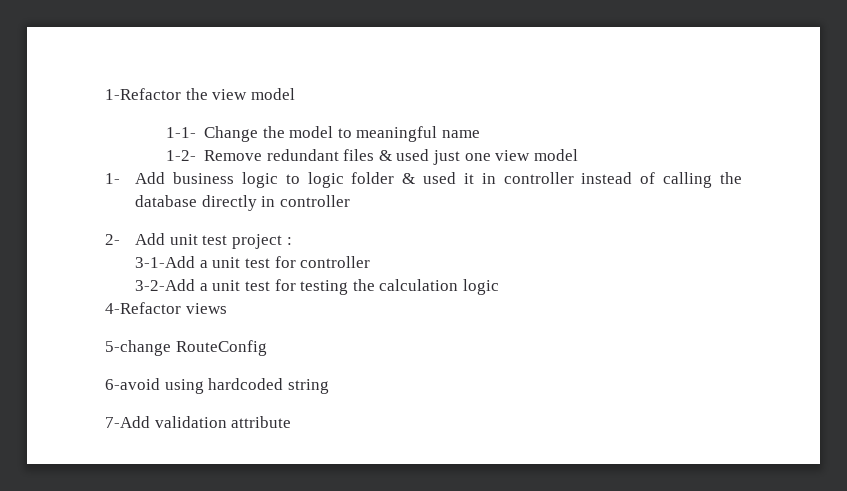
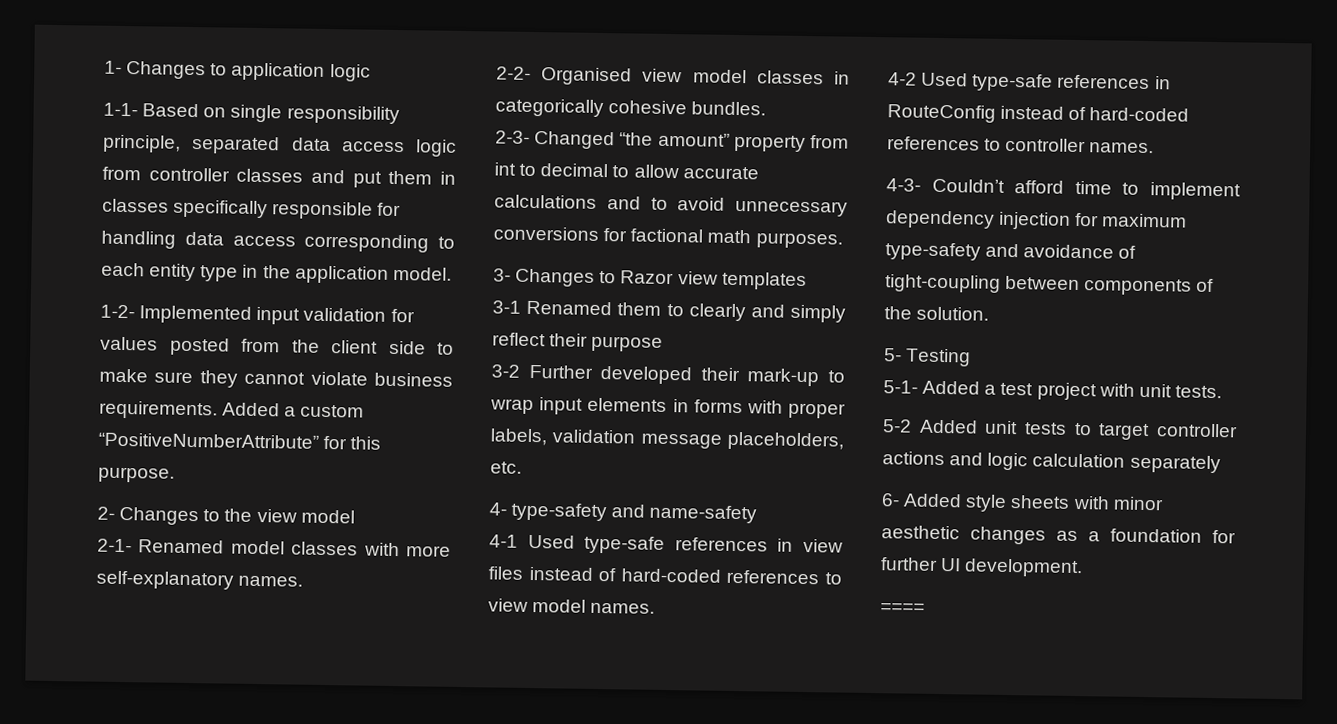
[105,88,295,100] [165,126,480,142] [165,149,578,165] [105,172,742,188] [135,195,351,211] [105,233,292,249] [135,256,371,268] [135,279,499,295] [105,302,227,314] [105,340,267,356] [105,378,329,394] [105,416,292,428] 1-Refactor the view model // 1-1- Change the model to meaningful name // 1-2- Remove redundant files & used just one view model // 1- Add business logic to logic folder & used it in controller instead of calling the database directly in controller // 2- Add unit test project : // 3-1-Add a unit test for controller // 3-2-Add a unit test for testing the calculation logic // 4-Refactor views // 5-change RouteConfig // 6-avoid using hardcoded string // 7-Add validation attribute -> [104,60,371,82] [103,102,400,125] [103,134,457,157] [102,166,457,188] [102,198,402,220] [101,230,455,253] [101,262,452,284] [100,304,415,325] [100,336,454,356] [99,368,453,388] [99,400,365,420] [98,432,382,450] [98,466,175,483] [97,506,355,526] [97,538,451,557] [96,570,304,590] [496,66,850,86] [495,98,767,118] [495,130,849,152] [494,162,759,180] [494,194,848,217] [493,226,843,249] [493,268,807,291] [492,300,846,323] [492,332,664,352] [491,364,845,387] [490,397,846,419] [490,428,844,451] [490,461,522,474] [489,502,758,524] [489,534,843,554] [488,566,842,585] [488,598,656,614] [888,72,1171,92] [887,104,1190,123] [887,136,1155,154] [886,178,1241,201] [885,210,1188,230] [885,242,1137,261] [885,274,1215,296] [884,306,990,321] [884,348,972,367] [883,380,1222,401] [882,419,1238,441] [882,451,1221,474] [881,493,1164,512] [881,525,1236,545] [880,557,1084,578] [880,602,925,613] 1- Changes to application logic // 1-1- Based on single responsibility principle, separated data access logic from controller classes and put them in classes specifically responsible for handling data access corresponding to each entity type in the application model. // 1-2- Implemented input validation for values posted from the client side to make sure they cannot violate business requirements. Added a custom “PositiveNumberAttribute” for this purpose. // 2- Changes to the view model // 2-1- Renamed model classes with more self-explanatory names. // 2-2- Organised view model classes in categorically cohesive bundles. // 2-3- Changed “the amount” property from int to decimal to allow accurate calculations and to avoid unnecessary conversions for factional math purposes. // 3- Changes to Razor view templates // 3-1 Renamed them to clearly and simply reflect their purpose // 3-2 Further developed their mark-up to wrap input elements in forms with proper labels, validation message placeholders, etc. // 4- type-safety and name-safety // 4-1 Used type-safe references in view files instead of hard-coded references to view model names. // 4-2 Used type-safe references in RouteConfig instead of hard-coded references to controller names. // 4-3- Couldn’t afford time to implement dependency injection for maximum type-safety and avoidance of tight-coupling between components of the solution. // 5- Testing // 5-1- Added a test project with unit tests. // 5-2 Added unit tests to target controller actions and logic calculation separately // 6- Added style sheets with minor aesthetic changes as a foundation for further UI development. // ====

